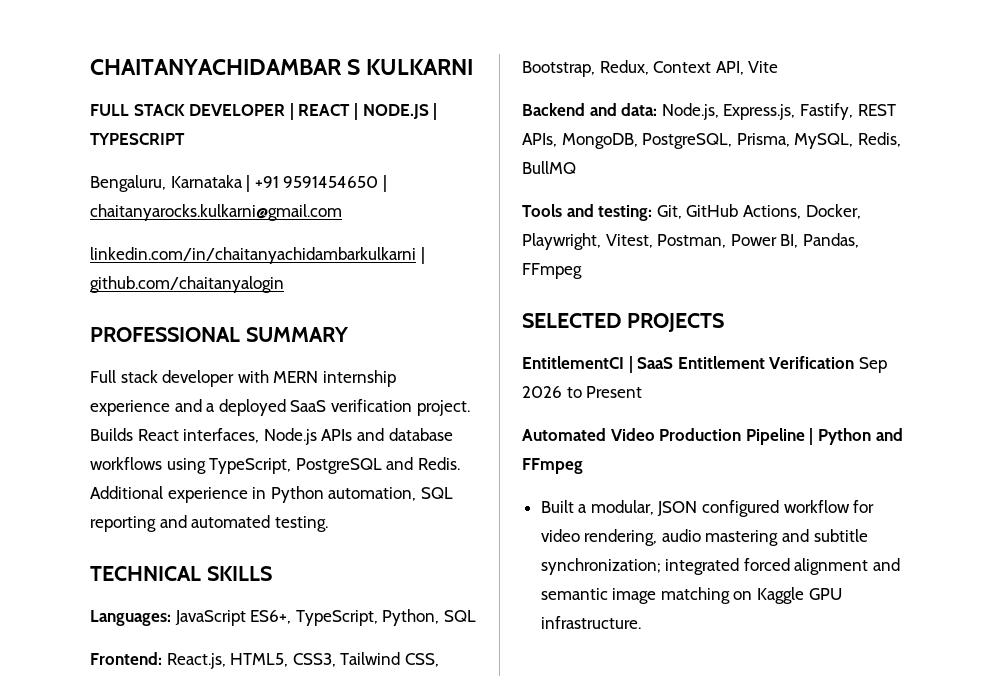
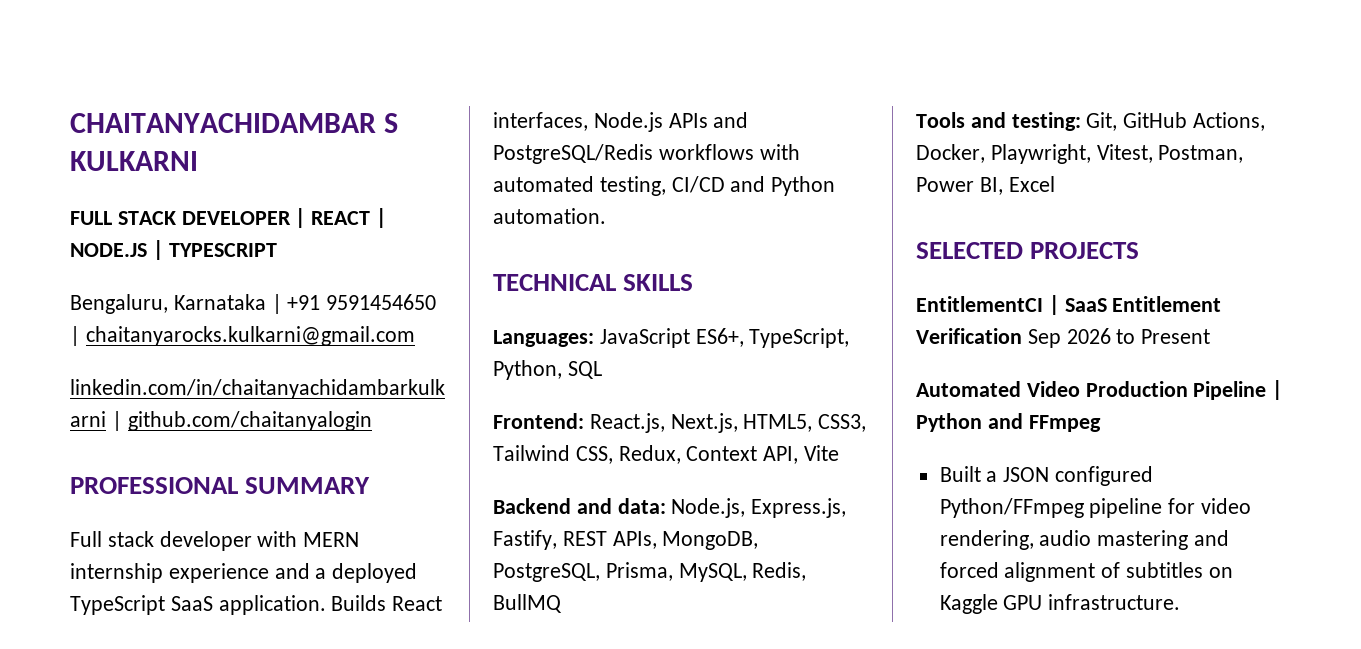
[290,399,470,416] SaaS verification project. -> [70,595,326,615] TypeScript SaaS application.
[388,428,453,441] [90,457,460,474] [90,486,453,503] [90,515,328,532] database workflows using TypeScript, PostgreSQL and Redis. Additional experience in Python automation, SQL reporting and automated testing. -> [493,144,800,164] [493,176,836,196] [493,208,606,224] PostgreSQL/Redis workflows with automated testing, CI/CD and Python automation.
(226, 661) none -> [670,413,738,433] Next.js,
[522,61,595,77] Bootstrap, -> (613, 455) none
[802,233,859,248] [522,263,582,279] Pandas, FFmpeg -> [1008,176,1055,192] Excel
[590,500,654,515] modular, -> (998, 476) none
[783,500,850,513] workflow -> [939,498,1163,518] Python/FFmpeg pipeline
[813,529,868,542] [540,558,901,575] [540,587,730,604] subtitle synchronization; integrated forced alignment and semantic image matching -> [939,562,1204,582] forced alignment of subtitles

